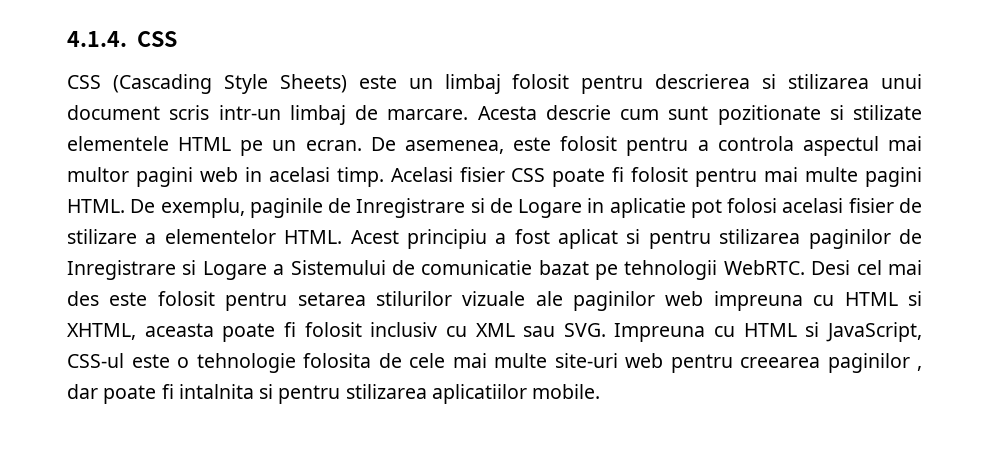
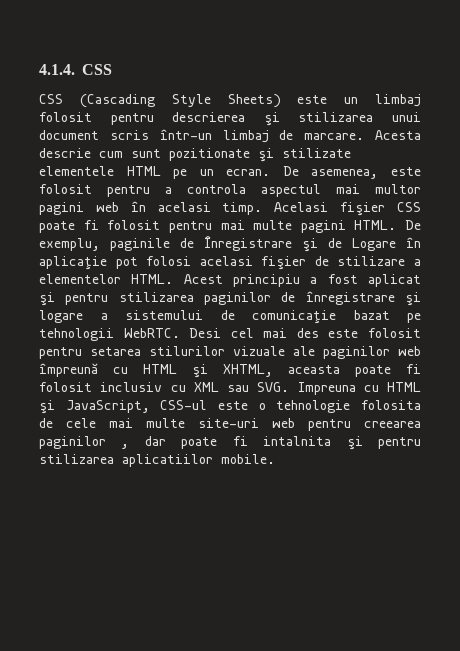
[762,74,777,89] si -> [263,112,280,126] şi
[218,105,281,120] intr-un -> [159,129,212,140] într-un
[829,105,844,120] si -> [258,148,274,162] şi
[244,167,262,182] in -> [130,201,146,212] în
[459,167,505,182] fisier -> [340,202,386,216] fişier
[356,198,686,218] Inregistrare si de Logare in aplicatie -> [204,236,421,252] [39,256,107,270] Înregistrare şi de Logare în aplicaţie
[848,198,894,213] fisier -> [261,256,307,270] fişier
[626,229,641,244] si -> [39,292,55,306] şi
[67,260,533,280] Inregistrare si Logare a Sistemului de comunicatie -> [305,291,421,306] [39,310,336,324] înregistrare şi logare a sistemului de comunicaţie
[713,291,922,311] impreuna cu HTML si -> [39,363,208,378] împreună cu HTML şi
[805,322,820,337] si -> [39,400,55,414] şi
[259,384,274,399] si -> [346,436,363,450] şi

